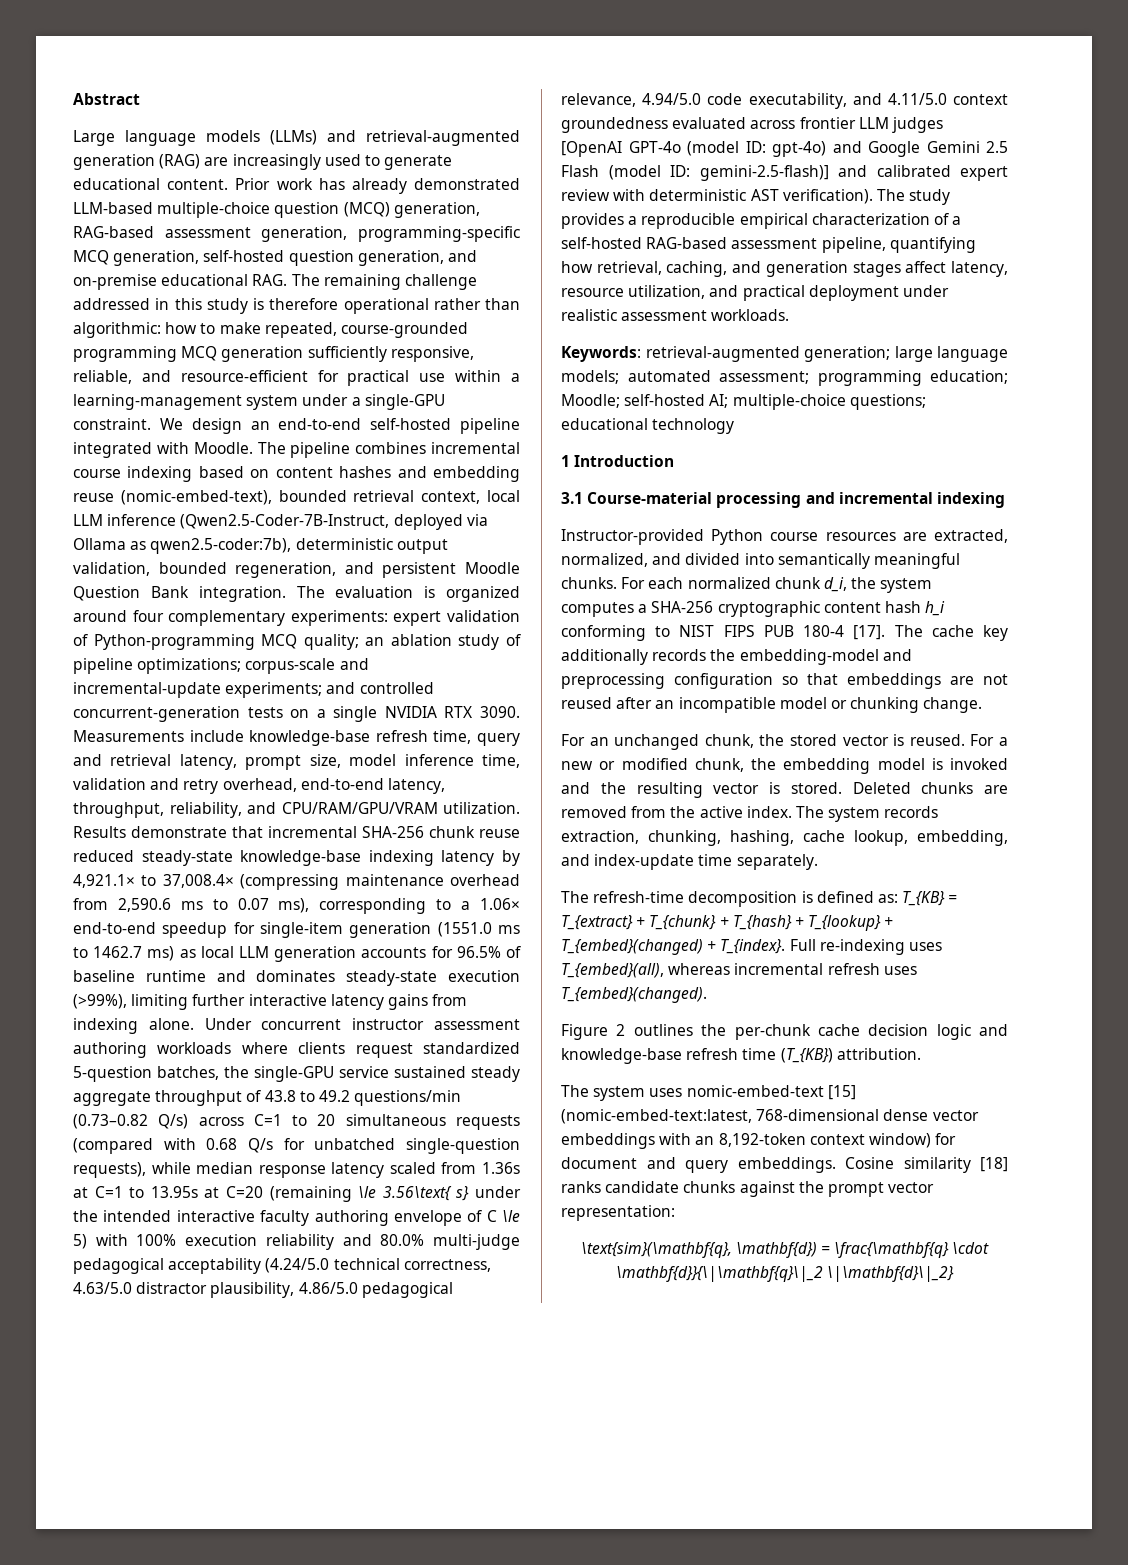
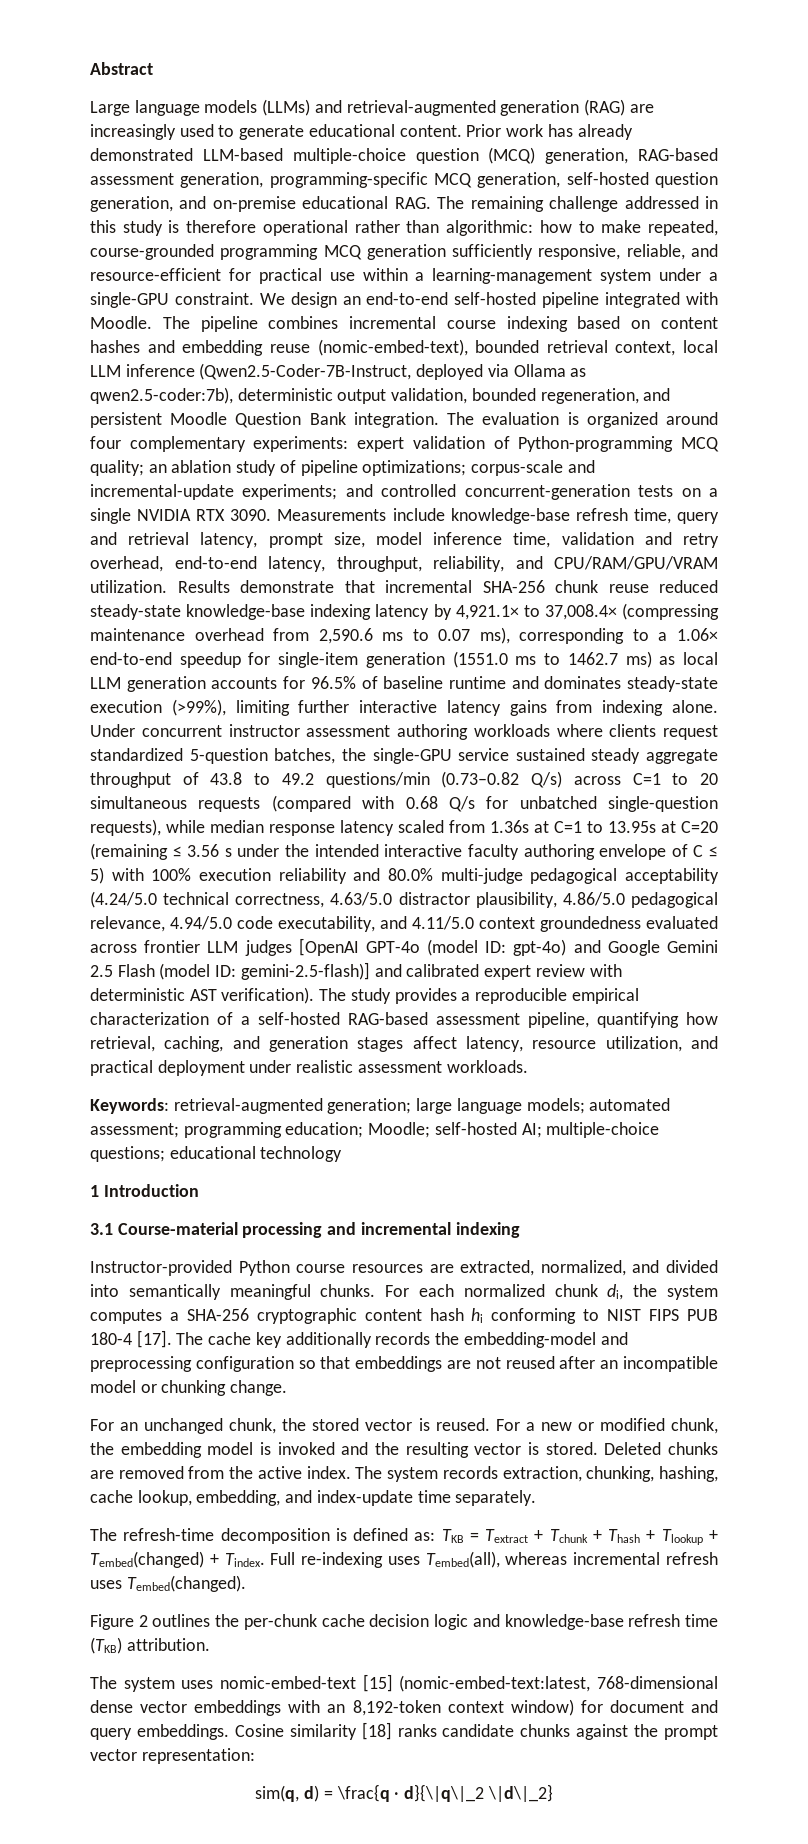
[358,1186,470,1201] \le 3.56\text{ s} -> [172,844,232,857] ≤ 3.56 s
[502,1210,520,1222] \le -> [709,846,719,857] ≤
[823,577,847,592] d_i, -> [607,1284,624,1300] di,
[925,601,946,616] h_i -> [471,1308,484,1323] hi
[902,891,958,906] [561,915,894,931] [561,939,786,955] T_{KB} = T_{extract} + T_{chunk} + T_{hash} + T_{lookup} + T_{embed}(changed) + T_{index}. -> [441,1529,718,1545] [90,1551,265,1568] TKB = Textract + Tchunk + Thash + Tlookup + Tembed(changed) + Tindex.
[561,963,664,978] T_{embed}(all), -> [425,1551,500,1568] Tembed(all),
[561,987,707,1003] T_{embed}(changed). -> [126,1575,246,1592] Tembed(changed).
[780,1048,833,1063] (T_{KB}) -> [90,1637,122,1654] (TKB)
[580,1242,990,1258] [615,1266,955,1282] \text{sim}(\mathbf{q}, \mathbf{d}) = \frac{\mathbf{q} \cdot \mathbf{d}}{\|\mathbf{q}\|_2 \|\mathbf{d}\|_2} -> [255,1784,553,1802] sim(q, d) = \frac{q · d}{\|q\|_2 \|d\|_2}

